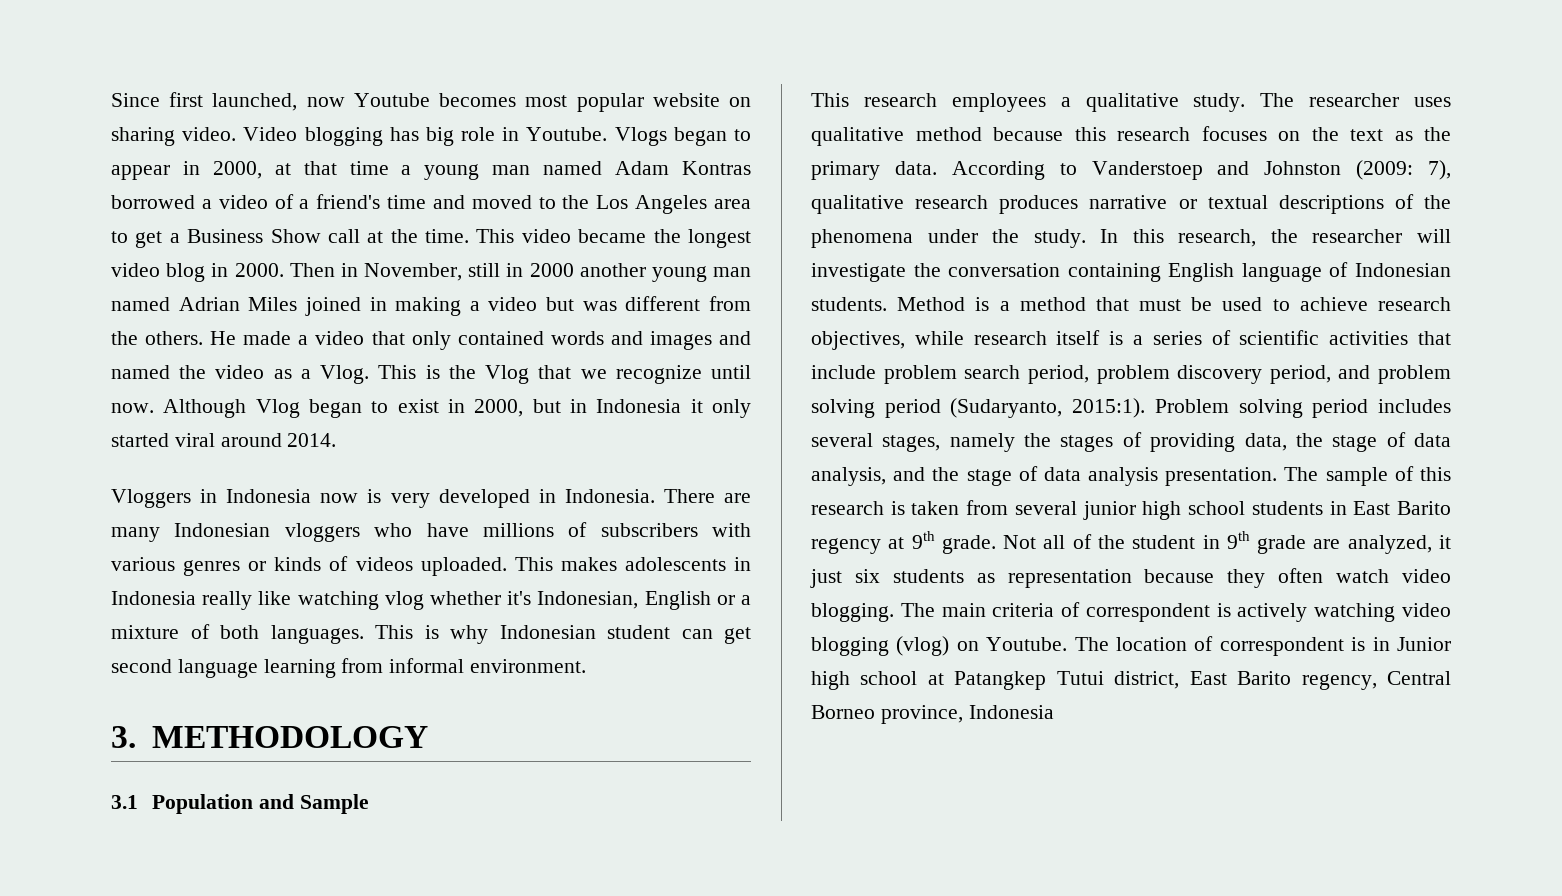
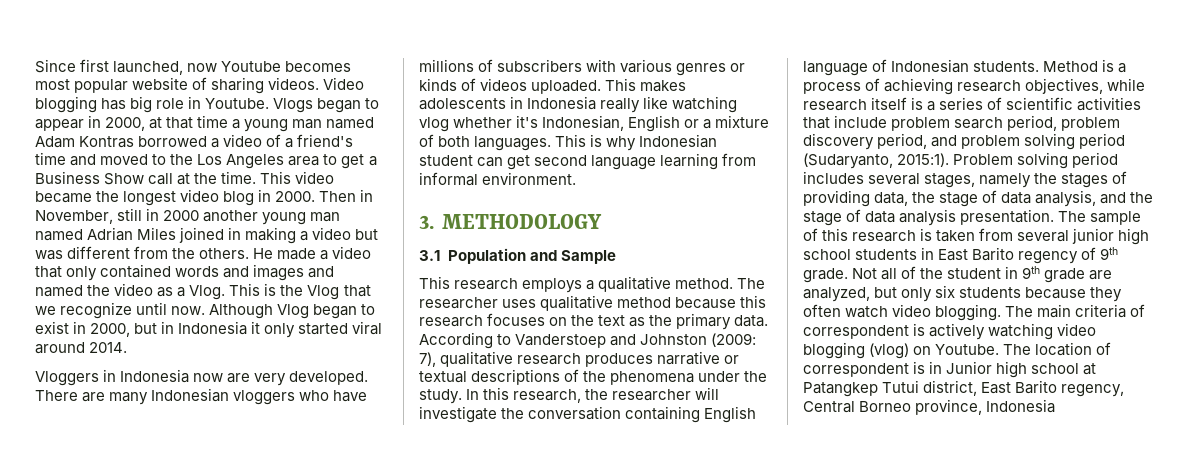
[729,97,751,107] [111,127,237,146] on sharing video. -> [192,77,320,94] of sharing videos.
[367,489,655,508] is very developed in Indonesia. -> [227,371,369,386] are very developed.
[951,93,1046,112] employees -> [522,278,583,293] employs
[1193,93,1246,112] study. -> [675,278,734,289] method.
[1019,297,1368,311] method that must be used to achieve -> [803,78,954,95] process of achieving
[888,537,905,549] at -> [1081,247,1097,260] of
[1439,535,1451,549] [810,569,1132,588] it just six students as representation -> [874,285,1022,302] but only six students

